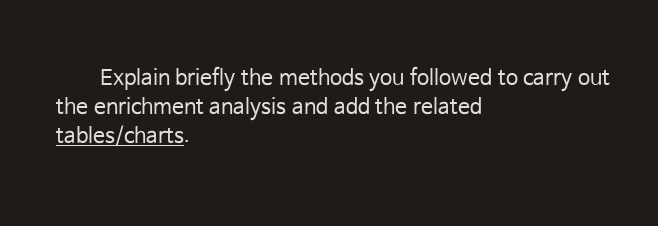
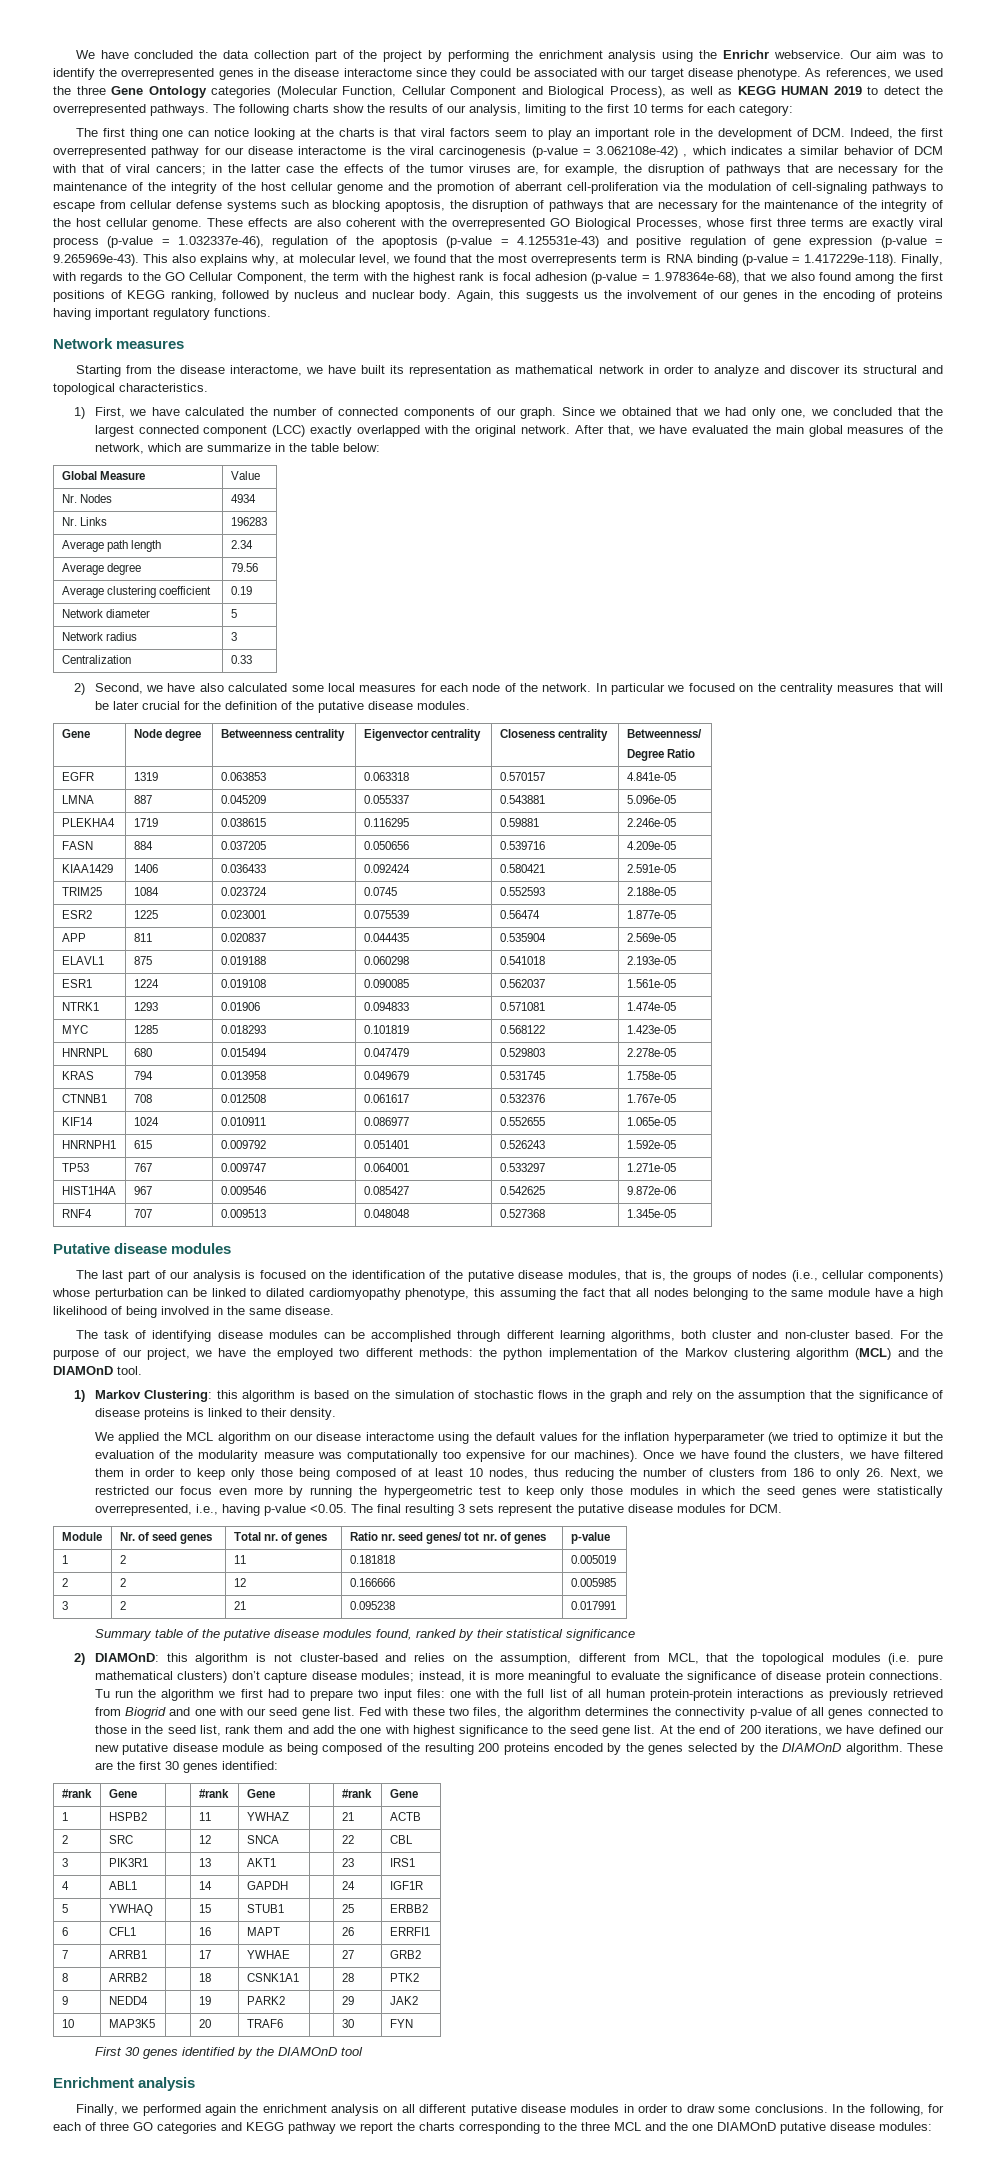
[99,66,610,92] [56,97,482,121] [56,125,190,146] Explain briefly the methods you followed to carry out the enrichment analysis and add the related tables/charts. -> [75,50,944,62] [53,68,943,80] [53,86,943,98] [53,104,793,116] [75,128,944,140] [53,146,943,158] [52,164,943,176] [53,182,943,194] [53,200,943,212] [53,218,943,230] [53,236,944,248] [53,254,943,266] [52,272,943,284] [53,290,944,302] [53,308,271,320] [53,338,185,349] [75,365,944,377] [53,383,208,395] [73,407,943,419] [94,425,943,437] [94,443,380,454] [61,471,146,480] [230,471,260,480] [61,494,113,503] [230,494,256,503] [61,517,108,526] [230,517,267,526] [61,540,162,552] [230,540,253,549] [61,563,142,575] [230,563,258,572] [61,586,212,598] [230,586,252,595] [61,609,151,618] [230,609,237,618] [61,632,138,641] [230,632,237,641] [61,655,131,664] [230,655,252,664] [73,683,944,695] [94,701,470,713] [61,729,90,738] [133,729,202,741] [220,729,346,741] [363,729,482,741] [499,729,609,741] [626,729,702,738] [626,749,696,761] [61,772,94,781] [133,772,158,781] [220,772,266,781] [363,772,409,781] [499,772,545,781] [626,772,676,781] [61,795,94,804] [133,795,152,804] [220,795,266,804] [363,795,409,804] [499,795,545,804] [626,795,676,804] [61,818,115,827] [133,818,158,827] [220,818,266,827] [363,818,409,827] [499,818,539,827] [626,818,676,827] [61,841,93,850] [133,841,153,850] [220,841,266,850] [363,841,409,850] [499,841,545,850] [626,841,676,850] [61,864,113,873] [133,864,158,873] [220,864,266,873] [363,864,410,873] [499,864,545,873] [626,864,676,873] [61,887,102,896] [133,887,159,896] [220,887,267,896] [363,887,397,896] [499,887,545,896] [626,887,676,896] [61,910,92,919] [133,910,158,919] [220,910,266,919] [363,910,409,919] [499,910,540,919] [626,910,676,919] [61,933,86,942] [133,933,152,942] [220,933,266,942] [363,933,409,942] [499,933,546,942] [626,933,676,942] [61,956,104,965] [133,956,152,965] [220,956,266,965] [363,956,409,965] [499,956,545,965] [626,956,676,965] [61,979,92,988] [133,979,159,988] [220,979,266,988] [363,979,409,988] [499,979,545,988] [626,979,676,988] [61,1002,99,1011] [133,1002,158,1011] [220,1002,260,1011] [363,1002,409,1011] [499,1002,545,1011] [626,1002,676,1011] [61,1025,88,1034] [133,1025,158,1034] [220,1025,266,1034] [363,1025,409,1034] [499,1025,545,1034] [626,1025,676,1034] [61,1048,109,1057] [133,1048,152,1057] [220,1048,267,1057] [363,1048,409,1057] [499,1048,545,1057] [626,1048,676,1057] [61,1071,94,1080] [133,1071,153,1080] [220,1071,266,1080] [363,1071,409,1080] [499,1071,545,1080] [626,1071,676,1080] [61,1094,107,1103] [133,1094,152,1103] [220,1094,266,1103] [363,1094,409,1103] [499,1094,545,1103] [626,1094,676,1103] [61,1117,93,1126] [133,1117,159,1126] [220,1117,266,1126] [363,1117,409,1126] [499,1117,545,1126] [626,1117,676,1126] [61,1140,116,1149] [133,1140,152,1149] [220,1140,266,1149] [363,1140,409,1149] [499,1140,545,1149] [626,1140,676,1149] [61,1163,89,1172] [133,1163,152,1172] [220,1163,266,1172] [363,1163,409,1172] [499,1163,545,1172] [626,1163,676,1172] [61,1186,116,1195] [133,1186,152,1195] [220,1186,266,1195] [363,1186,409,1195] [499,1186,545,1195] [626,1186,676,1195] [61,1209,92,1218] [133,1209,152,1218] [220,1209,266,1218] [363,1209,409,1218] [499,1209,545,1218] [626,1209,676,1218] [53,1243,232,1254] [75,1270,944,1282] [52,1288,944,1300] [53,1306,334,1318] [75,1330,944,1342] [53,1348,944,1360] [53,1366,142,1375] [73,1390,943,1402] [94,1408,336,1420] [94,1432,943,1444] [94,1450,943,1462] [94,1468,943,1480] [94,1486,943,1498] [94,1504,782,1516] [61,1532,102,1541] [119,1532,213,1544] [233,1532,328,1544] [349,1532,546,1544] [570,1532,610,1544] [61,1555,68,1564] [119,1555,126,1564] [233,1555,246,1564] [349,1555,395,1564] [570,1555,616,1564] [61,1578,68,1587] [119,1578,126,1587] [233,1578,246,1587] [349,1578,395,1587] [570,1578,616,1587] [61,1601,68,1610] [119,1601,126,1610] [233,1601,246,1610] [349,1601,395,1610] [570,1601,616,1610] [94,1629,635,1641] [73,1653,943,1665] [94,1671,944,1683] [94,1689,943,1701] [94,1707,943,1719] [94,1725,944,1737] [94,1743,943,1755] [94,1761,278,1773] [61,1789,92,1798] [108,1789,137,1798] [198,1789,229,1798] [246,1789,275,1798] [341,1789,372,1798] [389,1789,418,1798] [61,1812,68,1821] [108,1812,147,1821] [198,1812,211,1821] [246,1812,289,1821] [341,1812,354,1821] [389,1812,421,1821] [61,1835,68,1844] [108,1835,133,1844] [198,1835,211,1844] [246,1835,279,1844] [341,1835,354,1844] [389,1835,413,1844] [61,1858,68,1867] [108,1858,148,1867] [198,1858,211,1867] [246,1858,276,1867] [341,1858,354,1867] [389,1858,415,1867] [61,1881,69,1890] [108,1881,137,1890] [198,1881,212,1890] [246,1881,288,1890] [341,1881,355,1890] [389,1881,423,1890] [61,1904,68,1913] [108,1904,153,1916] [198,1904,211,1913] [246,1904,284,1913] [341,1904,354,1913] [389,1904,428,1913] [61,1927,68,1936] [108,1927,136,1936] [198,1927,211,1936] [246,1927,280,1936] [341,1927,354,1936] [389,1927,430,1936] [61,1950,68,1959] [108,1950,147,1959] [198,1950,211,1959] [246,1950,290,1959] [341,1950,354,1959] [389,1950,421,1959] [61,1973,68,1982] [108,1973,147,1982] [198,1973,211,1982] [246,1973,299,1982] [341,1973,354,1982] [389,1973,419,1982] [61,1996,68,2005] [108,1996,148,2005] [198,1996,211,2005] [246,1996,285,2005] [341,1996,354,2005] [389,1996,418,2005] [61,2019,74,2028] [108,2019,155,2028] [198,2019,211,2028] [246,2019,283,2028] [341,2019,354,2028] [389,2019,413,2028] [94,2047,363,2059] [53,2077,196,2091] [75,2104,945,2116] [53,2122,932,2134] We have concluded the data collection part of the project by performing the enrichment analysis using the Enrichr webservice. Our aim was to identify the overrepresented genes in the disease interactome since they could be associated with our target disease phenotype. As references, we used the three Gene Ontology categories (Molecular Function, Cellular Component and Biological Process), as well as KEGG HUMAN 2019 to detect the overrepresented pathways. The following charts show the results of our analysis, limiting to the first 10 terms for each category: // The first thing one can notice looking at the charts is that viral factors seem to play an important role in the development of DCM. Indeed, the first overrepresented pathway for our disease interactome is the viral carcinogenesis (p-value = 3.062108e-42) , which indicates a similar behavior of DCM with that of viral cancers; in the latter case the effects of the tumor viruses are, for example, the disruption of pathways that are necessary for the maintenance of the integrity of the host cellular genome and the promotion of aberrant cell-proliferation via the modulation of cell-signaling pathways to escape from cellular defense systems such as blocking apoptosis, the disruption of pathways that are necessary for the maintenance of the integrity of the host cellular genome. These effects are also coherent with the overrepresented GO Biological Processes, whose first three terms are exactly viral process (p-value = 1.032337e-46), regulation of the apoptosis (p-value = 4.125531e-43) and positive regulation of gene expression (p-value = 9.265969e-43). This also explains why, at molecular level, we found that the most overrepresents term is RNA binding (p-value = 1.417229e-118). Finally, with regards to the GO Cellular Component, the term with the highest rank is focal adhesion (p-value = 1.978364e-68), that we also found among the first positions of KEGG ranking, followed by nucleus and nuclear body. Again, this suggests us the involvement of our genes in the encoding of proteins having important regulatory functions. // Network measures // Starting from the disease interactome, we have built its representation as mathematical network in order to analyze and discover its structural and topological characteristics. // 1) First, we have calculated the number of connected components of our graph. Since we obtained that we had only one, we concluded that the largest connected component (LCC) exactly overlapped with the original network. After that, we have evaluated the main global measures of the network, which are summarize in the table below: // Global Measure | Value // Nr. Nodes | 4934 // Nr. Links | 196283 // Average path length | 2.34 // Average degree | 79.56 // Average clustering coefficient | 0.19 // Network diameter | 5 // Network radius | 3 // Centralization | 0.33 // 2) Second, we have also calculated some local measures for each node of the network. In particular we focused on the centrality measures that will be later crucial for the definition of the putative disease modules. // Gene | Node degree | Betweenness centrality | Eigenvector centrality | Closeness centrality | Betweenness/ // Degree Ratio // EGFR | 1319 | 0.063853 | 0.063318 | 0.570157 | 4.841e-05 // LMNA | 887 | 0.045209 | 0.055337 | 0.543881 | 5.096e-05 // PLEKHA4 | 1719 | 0.038615 | 0.116295 | 0.59881 | 2.246e-05 // FASN | 884 | 0.037205 | 0.050656 | 0.539716 | 4.209e-05 // KIAA1429 | 1406 | 0.036433 | 0.092424 | 0.580421 | 2.591e-05 // TRIM25 | 1084 | 0.023724 | 0.0745 | 0.552593 | 2.188e-05 // ESR2 | 1225 | 0.023001 | 0.075539 | 0.56474 | 1.877e-05 // APP | 811 | 0.020837 | 0.044435 | 0.535904 | 2.569e-05 // ELAVL1 | 875 | 0.019188 | 0.060298 | 0.541018 | 2.193e-05 // ESR1 | 1224 | 0.019108 | 0.090085 | 0.562037 | 1.561e-05 // NTRK1 | 1293 | 0.01906 | 0.094833 | 0.571081 | 1.474e-05 // MYC | 1285 | 0.018293 | 0.101819 | 0.568122 | 1.423e-05 // HNRNPL | 680 | 0.015494 | 0.047479 | 0.529803 | 2.278e-05 // KRAS | 794 | 0.013958 | 0.049679 | 0.531745 | 1.758e-05 // CTNNB1 | 708 | 0.012508 | 0.061617 | 0.532376 | 1.767e-05 // KIF14 | 1024 | 0.010911 | 0.086977 | 0.552655 | 1.065e-05 // HNRNPH1 | 615 | 0.009792 | 0.051401 | 0.526243 | 1.592e-05 // TP53 | 767 | 0.009747 | 0.064001 | 0.533297 | 1.271e-05 // HIST1H4A | 967 | 0.009546 | 0.085427 | 0.542625 | 9.872e-06 // RNF4 | 707 | 0.009513 | 0.048048 | 0.527368 | 1.345e-05 // Putative disease modules // The last part of our analysis is focused on the identification of the putative disease modules, that is, the groups of nodes (i.e., cellular components) whose perturbation can be linked to dilated cardiomyopathy phenotype, this assuming the fact that all nodes belonging to the same module have a high likelihood of being involved in the same disease. // The task of identifying disease modules can be accomplished through different learning algorithms, both cluster and non-cluster based. For the purpose of our project, we have the employed two different methods: the python implementation of the Markov clustering algorithm (MCL) and the DIAMOnD tool. // 1) Markov Clustering: this algorithm is based on the simulation of stochastic flows in the graph and rely on the assumption that the significance of disease proteins is linked to their density. // We applied the MCL algorithm on our disease interactome using the default values for the inflation hyperparameter (we tried to optimize it but the evaluation of the modularity measure was computationally too expensive for our machines). Once we have found the clusters, we have filtered them in order to keep only those being composed of at least 10 nodes, thus reducing the number of clusters from 186 to only 26. Next, we restricted our focus even more by running the hypergeometric test to keep only those modules in which the seed genes were statistically overrepresented, i.e., having p-value <0.05. The final resulting 3 sets represent the putative disease modules for DCM. // Module | Nr. of seed genes | Total nr. of genes | Ratio nr. seed genes/ tot nr. of genes | p-value // 1 | 2 | 11 | 0.181818 | 0.005019 // 2 | 2 | 12 | 0.166666 | 0.005985 // 3 | 2 | 21 | 0.095238 | 0.017991 // Summary table of the putative disease modules found, ranked by their statistical significance // 2) DIAMOnD: this algorithm is not cluster-based and relies on the assumption, different from MCL, that the topological modules (i.e. pure mathematical clusters) don’t capture disease modules; instead, it is more meaningful to evaluate the significance of disease protein connections. Tu run the algorithm we first had to prepare two input files: one with the full list of all human protein-protein interactions as previously retrieved from Biogrid and one with our seed gene list. Fed with these two files, the algorithm determines the connectivity p-value of all genes connected to those in the seed list, rank them and add the one with highest significance to the seed gene list. At the end of 200 iterations, we have defined our new putative disease module as being composed of the resulting 200 proteins encoded by the genes selected by the DIAMOnD algorithm. These are the first 30 genes identified: // #rank | Gene | | #rank | Gene | | #rank | Gene // 1 | HSPB2 | | 11 | YWHAZ | | 21 | ACTB // 2 | SRC | | 12 | SNCA | | 22 | CBL // 3 | PIK3R1 | | 13 | AKT1 | | 23 | IRS1 // 4 | ABL1 | | 14 | GAPDH | | 24 | IGF1R // 5 | YWHAQ | | 15 | STUB1 | | 25 | ERBB2 // 6 | CFL1 | | 16 | MAPT | | 26 | ERRFI1 // 7 | ARRB1 | | 17 | YWHAE | | 27 | GRB2 // 8 | ARRB2 | | 18 | CSNK1A1 | | 28 | PTK2 // 9 | NEDD4 | | 19 | PARK2 | | 29 | JAK2 // 10 | MAP3K5 | | 20 | TRAF6 | | 30 | FYN // First 30 genes identified by the DIAMOnD tool // Enrichment analysis // Finally, we performed again the enrichment analysis on all different putative disease modules in order to draw some conclusions. In the following, for each of three GO categories and KEGG pathway we report the charts corresponding to the three MCL and the one DIAMOnD putative disease modules:

